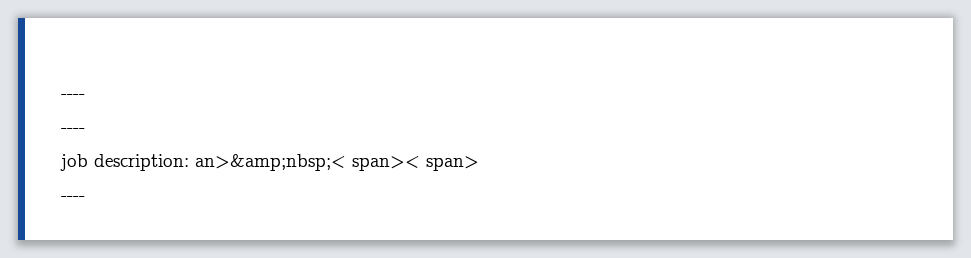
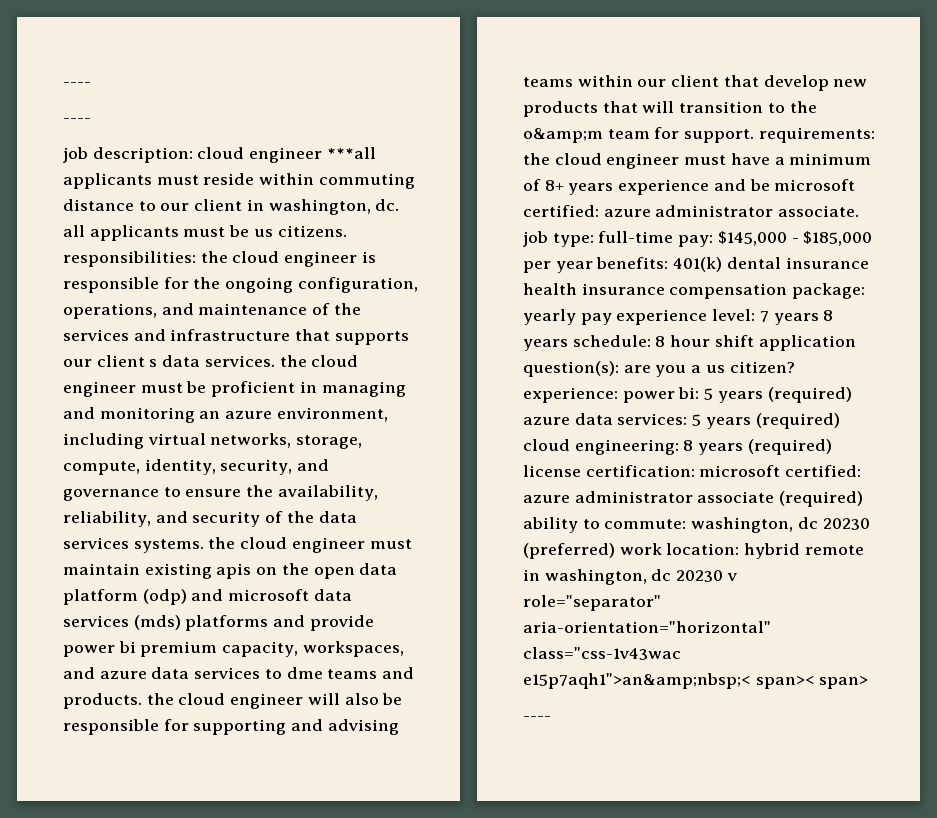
[195,154,346,171] an>&amp;nbsp;< -> [197,147,376,163] [63,173,415,189] [63,199,400,215] [63,225,347,241] [63,251,376,267] [63,277,418,293] [63,303,361,319] [63,329,409,345] [63,355,359,367] [63,381,406,397] [63,407,388,423] [63,433,363,449] [63,459,330,475] [63,485,378,501] [63,511,357,527] [63,537,412,553] [63,563,398,579] [63,589,352,605] [63,615,374,631] [63,641,404,657] [63,667,415,679] [63,693,403,709] [63,719,399,735] [523,75,868,91] [523,101,817,117] [523,127,875,143] [523,153,872,169] [523,179,856,195] [523,205,860,217] [523,231,873,247] [523,257,869,273] [523,283,866,299] [523,309,834,325] [523,335,856,351] [523,361,795,377] [523,387,852,403] [523,413,840,429] [523,439,832,455] [523,465,862,477] [523,491,864,507] [523,517,870,533] [523,543,864,559] [523,569,737,585] [523,595,661,611] [523,621,771,633] [523,647,681,660] [523,673,751,689] cloud engineer ***all applicants must reside within commuting distance to our client in washington, dc. all applicants must be us citizens. responsibilities: the cloud engineer is responsible for the ongoing configuration, operations, and maintenance of the services and infrastructure that supports our client s data services. the cloud engineer must be proficient in managing and monitoring an azure environment, including virtual networks, storage, compute, identity, security, and governance to ensure the availability, reliability, and security of the data services systems. the cloud engineer must maintain existing apis on the open data platform (odp) and microsoft data services (mds) platforms and provide power bi premium capacity, workspaces, and azure data services to dme teams and products. the cloud engineer will also be responsible for supporting and advising teams within our client that develop new products that will transition to the o&amp;m team for support. requirements: the cloud engineer must have a minimum of 8+ years experience and be microsoft certified: azure administrator associate. job type: full-time pay: $145,000 - $185,000 per year benefits: 401(k) dental insurance health insurance compensation package: yearly pay experience level: 7 years 8 years schedule: 8 hour shift application question(s): are you a us citizen? experience: power bi: 5 years (required) azure data services: 5 years (required) cloud engineering: 8 years (required) license certification: microsoft certified: azure administrator associate (required) ability to commute: washington, dc 20230 (preferred) work location: hybrid remote in washington, dc 20230 v role="separator" aria-orientation="horizontal" class="css-1v43wac e15p7aqh1">an&amp;nbsp;<

